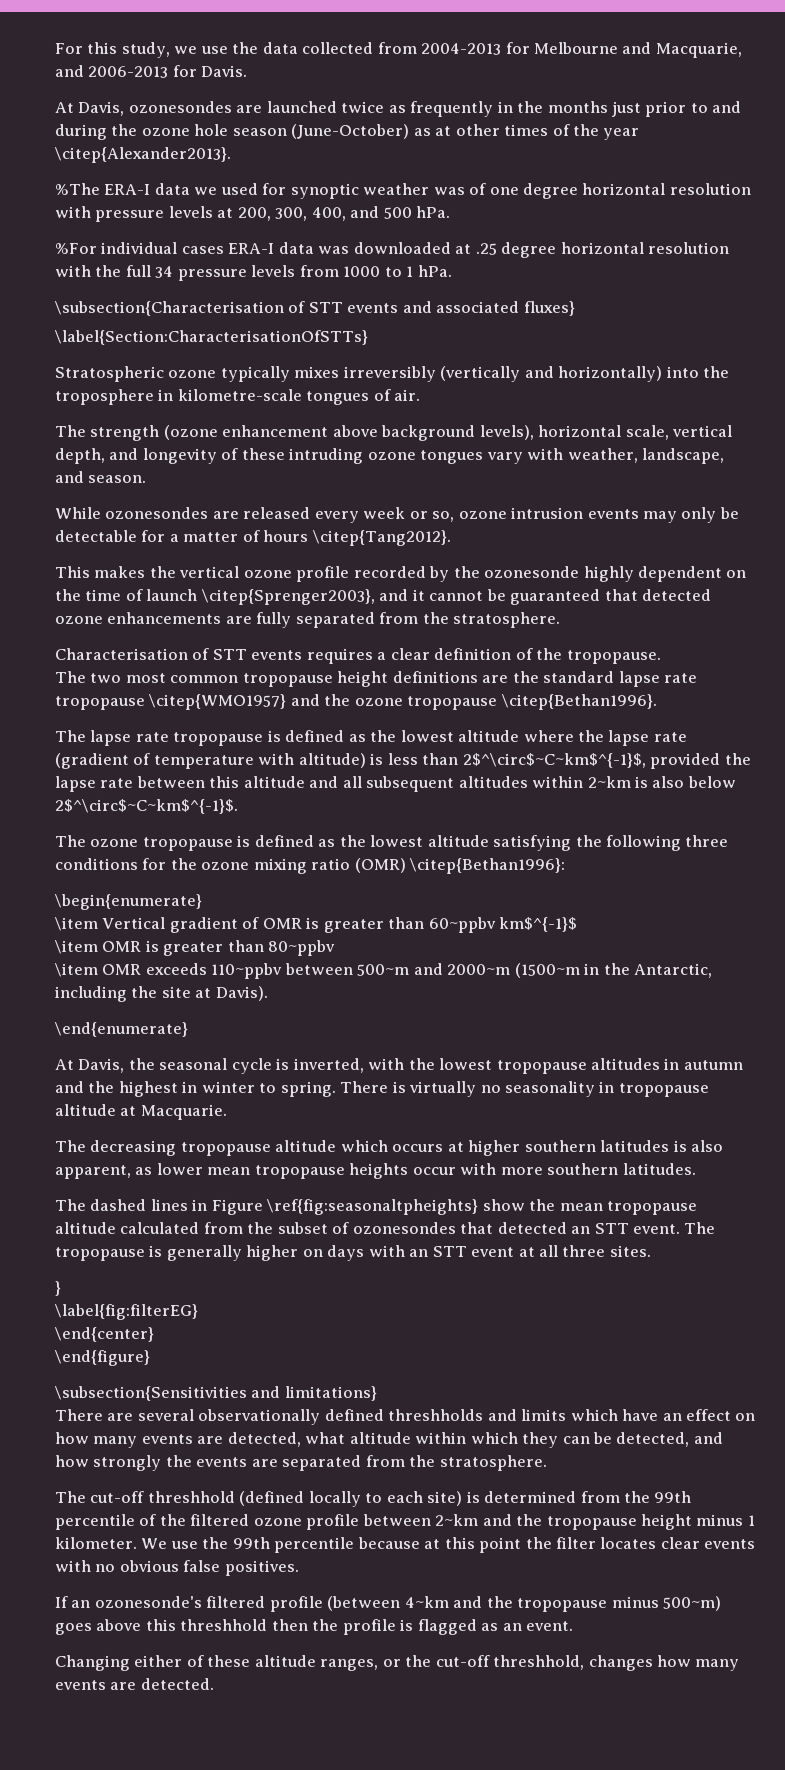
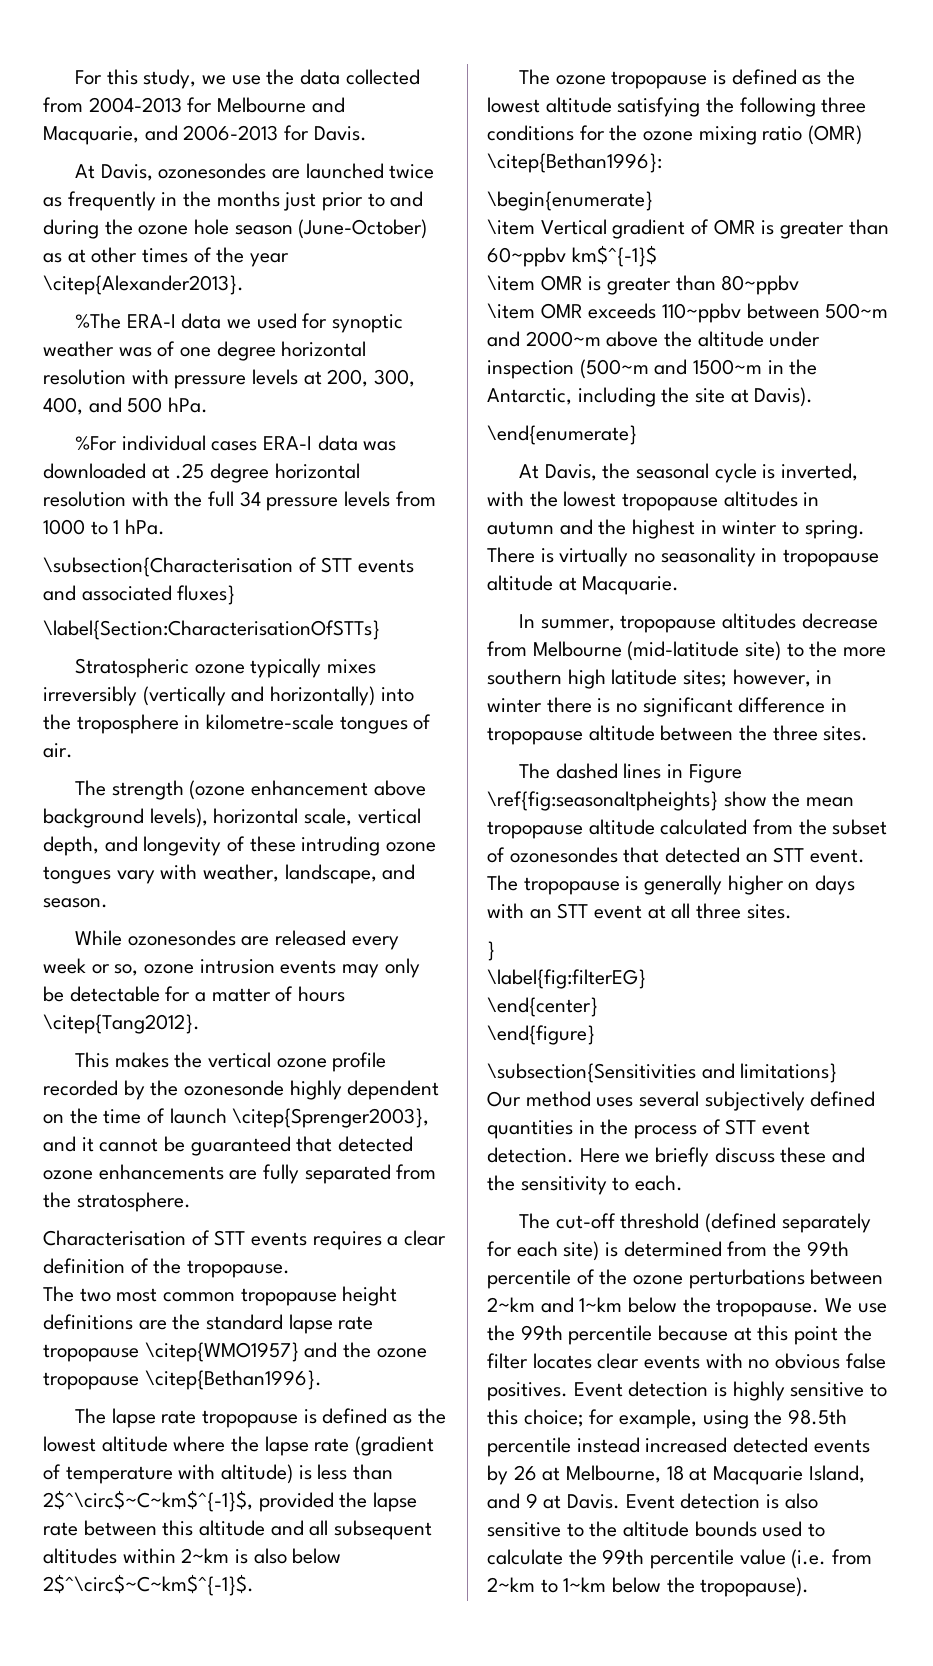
[514,963,580,978] (1500~m -> [606,331,821,347] [487,359,763,379] above the altitude under inspection (500~m and 1500~m
[55,1140,724,1156] [55,1163,696,1179] The decreasing tropopause altitude which occurs at higher southern latitudes is also apparent, as lower mean tropopause heights occur with more southern latitudes. -> [519,613,878,633] [487,641,887,661] [487,669,833,689] [487,697,848,717] [487,725,869,745] In summer, tropopause altitudes decrease from Melbourne (mid-latitude site) to the more southern high latitude sites; however, in winter there is no significant difference in tropopause altitude between the three sites.
[55,1409,756,1425] [55,1432,723,1448] [55,1455,547,1471] [55,1491,383,1507] There are several observationally defined threshholds and limits which have an effect on how many events are detected, what altitude within which they can be detected, and how strongly the events are separated from the stratosphere. // The cut-off threshhold (defined locally to -> [487,1091,876,1111] [487,1119,811,1139] [487,1147,866,1167] [487,1175,684,1195] [519,1213,871,1233] [487,1241,512,1257] Our method uses several subjectively defined quantities in the process of STT event detection. Here we briefly discuss these and the sensitivity to each. // The cut-off threshold (defined separately for
[190,1514,755,1530] [55,1537,137,1549] filtered ozone profile between 2~km and the tropopause height minus 1 kilometer. -> [633,1269,884,1289] [487,1297,820,1317] ozone perturbations between 2~km and 1~km below the tropopause.
[55,1596,722,1612] [55,1619,574,1635] [55,1655,740,1671] [55,1678,214,1690] // If an ozonesonde's filtered profile (between 4~km and the tropopause minus 500~m) goes above this threshhold then the profile is flagged as an event. // Changing either of these altitude ranges, or the cut-off threshhold, changes how many events are detected. -> [573,1381,888,1401] [487,1409,848,1429] [487,1437,870,1457] [487,1465,865,1485] [487,1493,818,1509] [487,1521,826,1537] [487,1549,873,1569] [487,1577,810,1597] Event detection is highly sensitive to this choice; for example, using the 98.5th percentile instead increased detected events by 26 at Melbourne, 18 at Macquarie Island, and 9 at Davis. Event detection is also sensitive to the altitude bounds used to calculate the 99th percentile value (i.e. from 2~km to 1~km below the tropopause).

